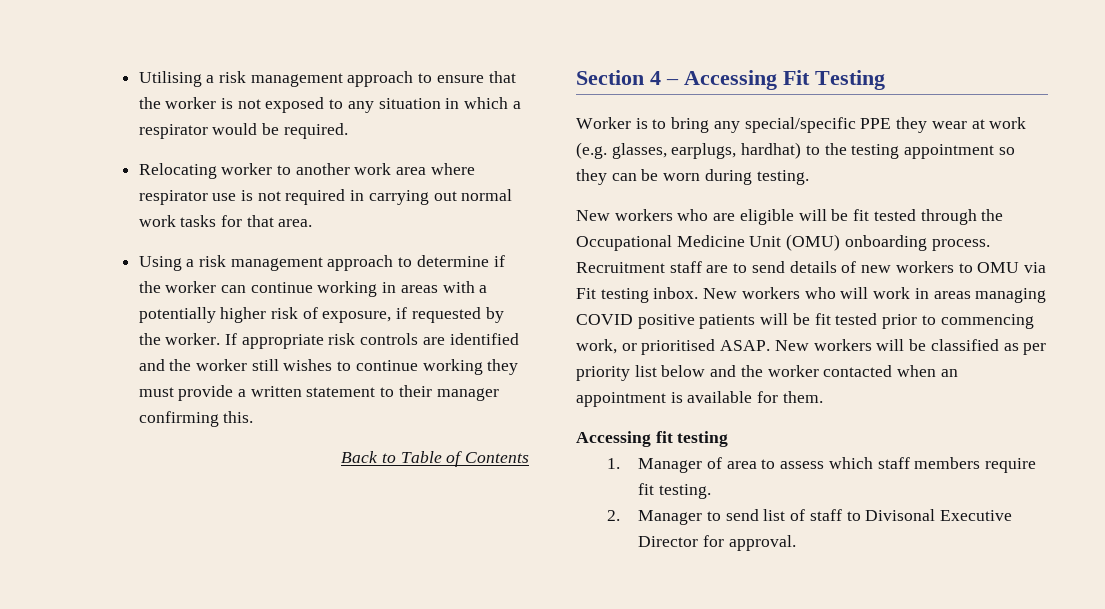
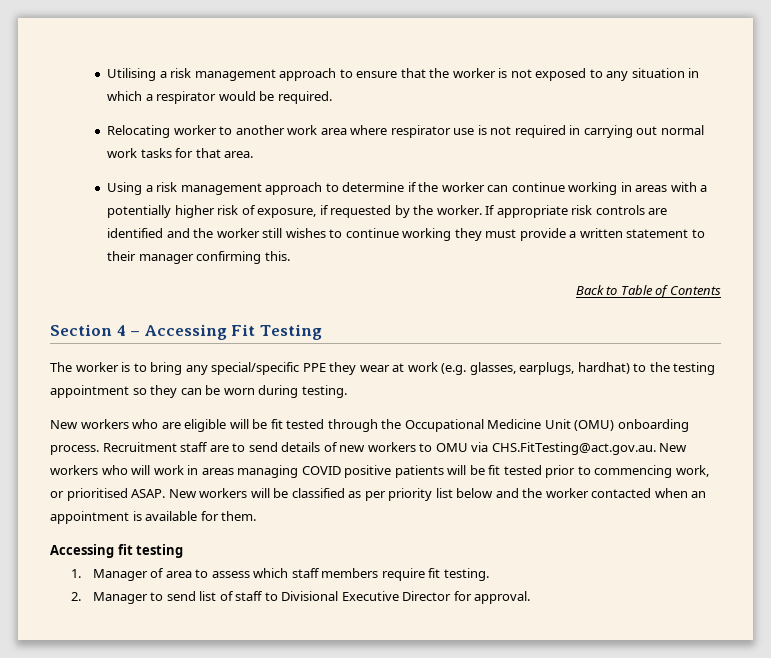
[576,117,631,129] Worker -> [50,362,119,372] The worker
[576,287,699,303] Fit testing inbox. -> [491,442,656,455] CHS.FitTesting@act.gov.au.
[865,509,936,521] Divisonal -> [281,591,339,601] Divisional

